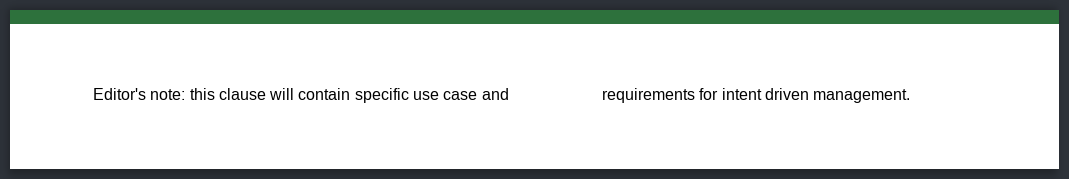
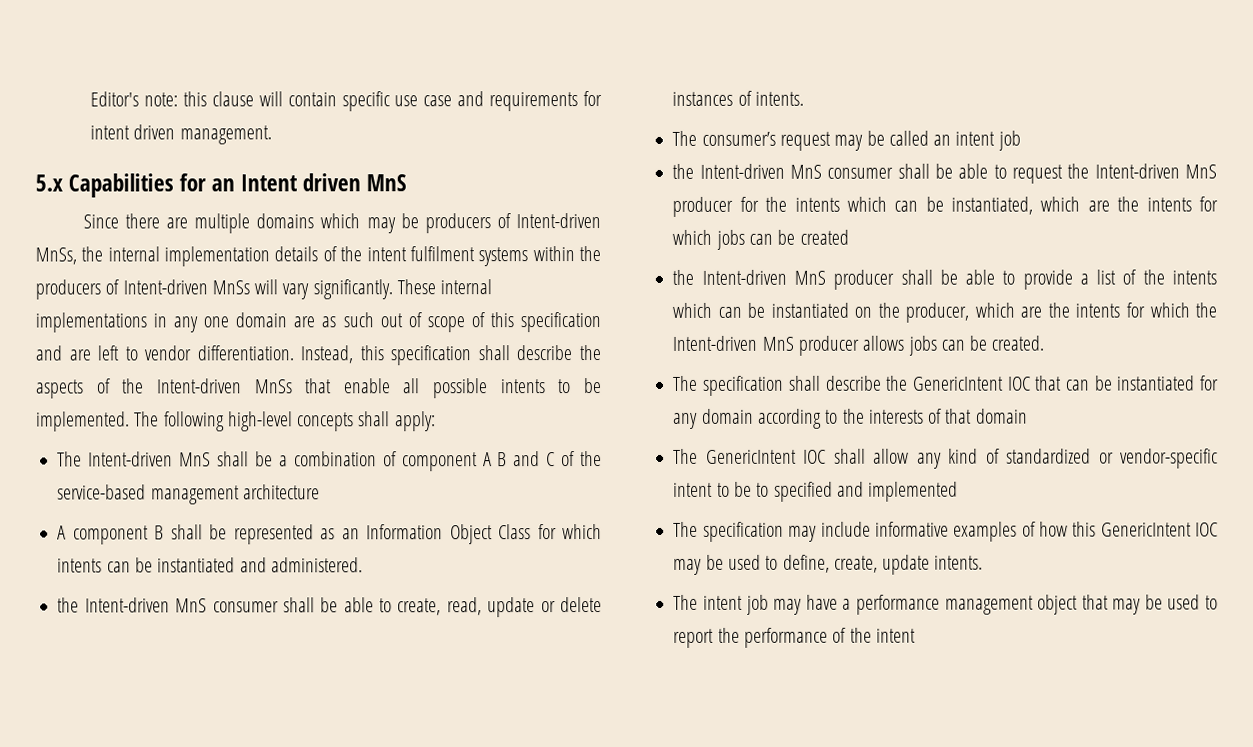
(911, 96) none -> [35,173,408,198] [82,213,601,234] [35,246,602,267] [35,279,493,300] [35,312,602,333] [35,345,601,366] [36,378,602,399] [36,411,436,432] [57,451,602,472] [57,484,320,505] [57,524,602,545] [57,557,363,573] [57,597,602,618] [672,90,804,106] [672,130,1021,151] [672,163,1217,184] [672,196,1218,217] [672,229,849,250] [672,269,1217,290] [672,302,1217,323] [672,335,1045,356] [673,375,1219,396] [673,408,1028,429] [673,448,1218,469] [673,481,959,502] [673,521,1218,542] [673,554,984,575] [673,594,1218,615] [673,627,916,648] // 5.x Capabilities for an Intent driven MnS // Since there are multiple domains which may be producers of Intent-driven MnSs, the internal implementation details of the intent fulfilment systems within the producers of Intent-driven MnSs will vary significantly. These internal implementations in any one domain are as such out of scope of this specification and are left to vendor differentiation. Instead, this specification shall describe the aspects of the Intent-driven MnSs that enable all possible intents to be implemented. The following high-level concepts shall apply: // The Intent-driven MnS shall be a combination of component A B and C of the service-based management architecture // A component B shall be represented as an Information Object Class for which intents can be instantiated and administered. // the Intent-driven MnS consumer shall be able to create, read, update or delete instances of intents. // The consumer’s request may be called an intent job // the Intent-driven MnS consumer shall be able to request the Intent-driven MnS producer for the intents which can be instantiated, which are the intents for which jobs can be created // the Intent-driven MnS producer shall be able to provide a list of the intents which can be instantiated on the producer, which are the intents for which the Intent-driven MnS producer allows jobs can be created. // The specification shall describe the GenericIntent IOC that can be instantiated for any domain according to the interests of that domain // The GenericIntent IOC shall allow any kind of standardized or vendor-specific intent to be to specified and implemented // The specification may include informative examples of how this GenericIntent IOC may be used to define, create, update intents. // The intent job may have a performance management object that may be used to report the performance of the intent

